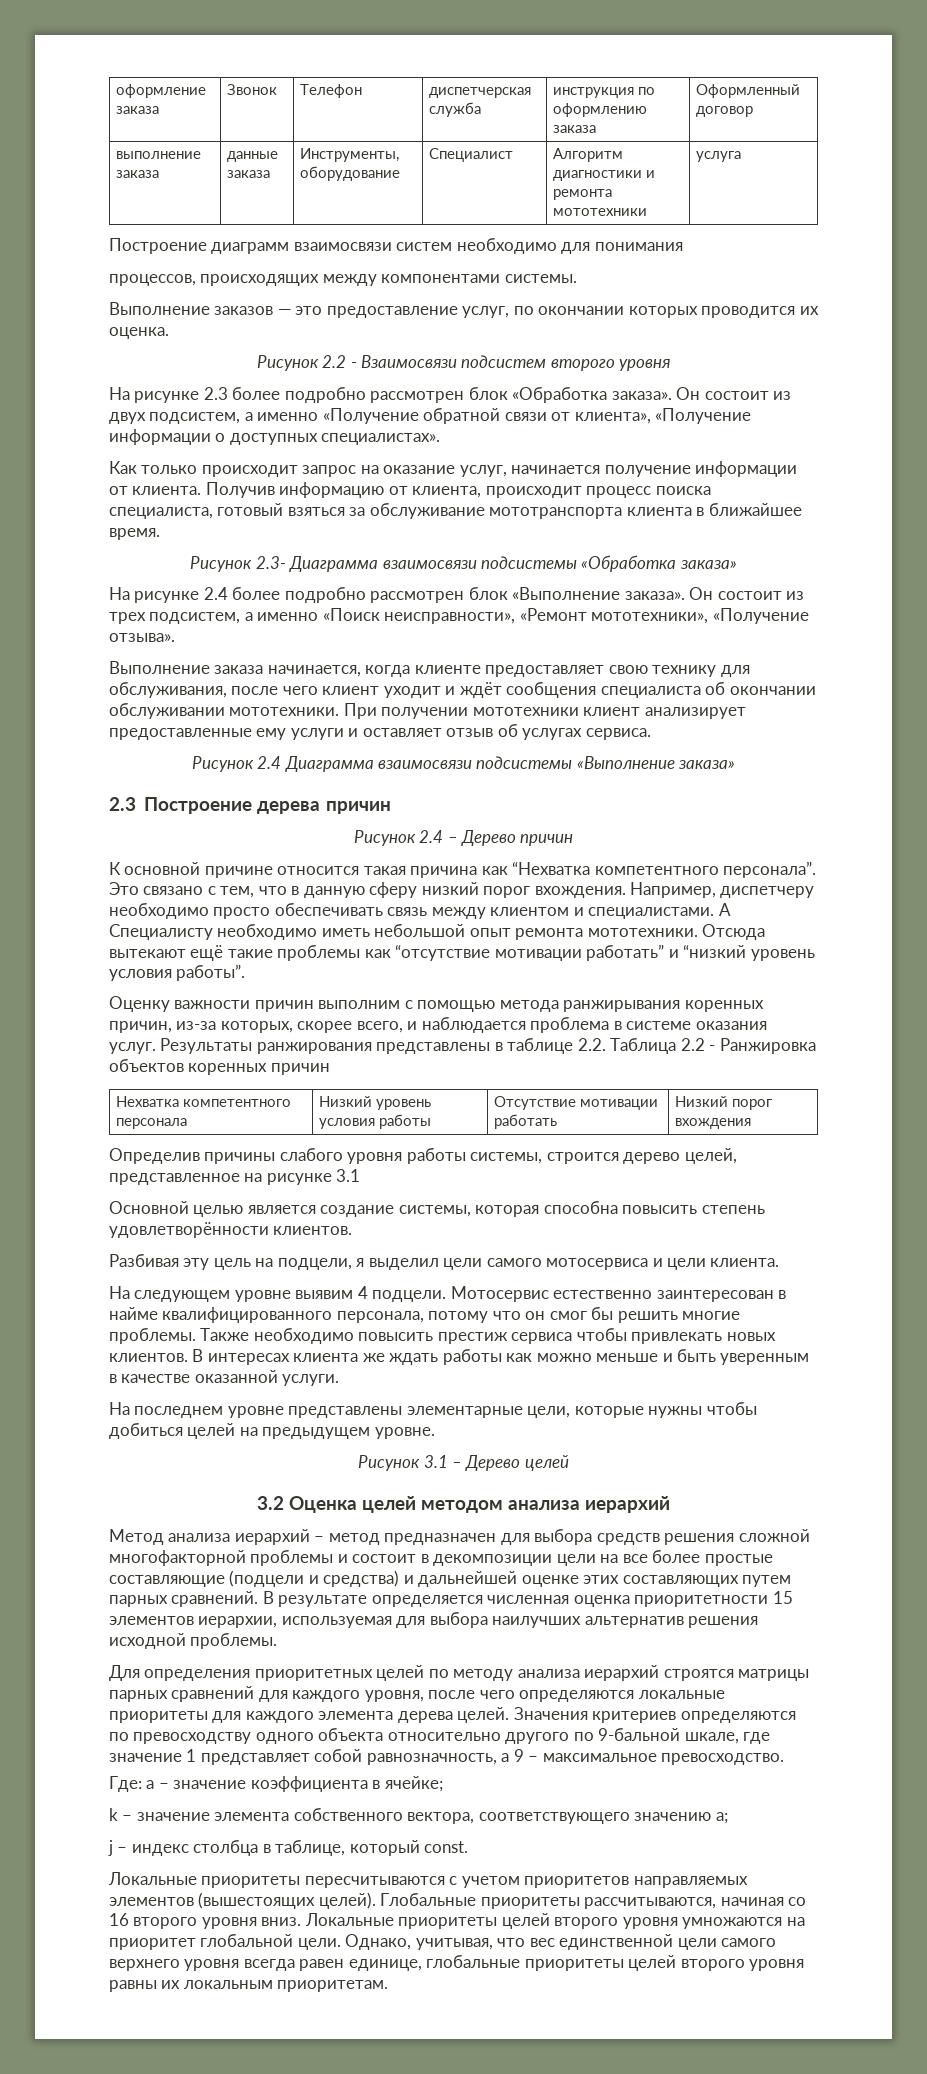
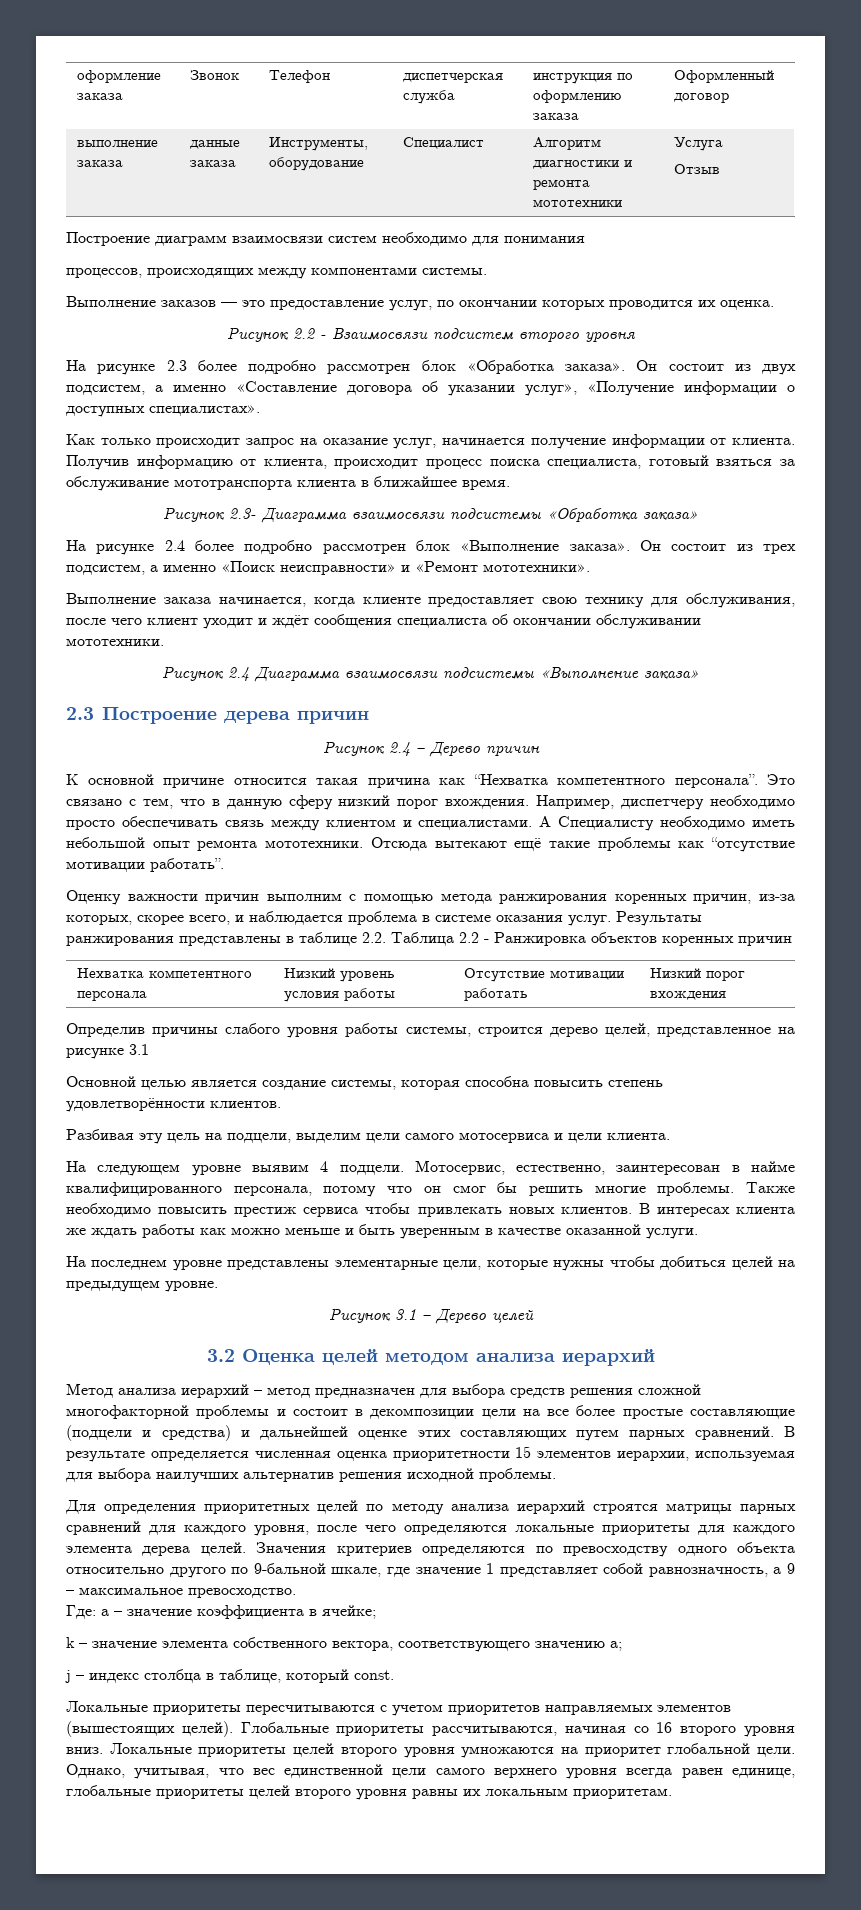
[695,151,741,162] услуга -> [674,137,724,151] [674,164,721,174] Услуга // Отзыв
[322,408,651,424] «Получение обратной связи от клиента», -> [236,381,577,396] «Составление договора об указании услуг»,
[384,608,809,624] [109,633,175,642] неисправности», «Ремонт мототехники», «Получение отзыва». -> [280,561,590,575] неисправности» и «Ремонт мототехники».
[343,703,746,719] [109,724,651,740] При получении мототехники клиент анализирует предоставленные ему услуги и оставляет отзыв об услугах сервиса. -> (164, 642) none
[586,944,815,961] [109,964,246,981] работать” и “низкий уровень условия работы”. -> [150,858,224,872] работать”.
[563,1000,681,1012] ранжирывания -> [499,894,608,904] ранжирования
[356,1258,439,1270] я выделил -> [296,1132,361,1143] выделим
[450,1286,653,1302] Мотосервис естественно -> [414,1160,606,1175] Мотосервис, естественно,

